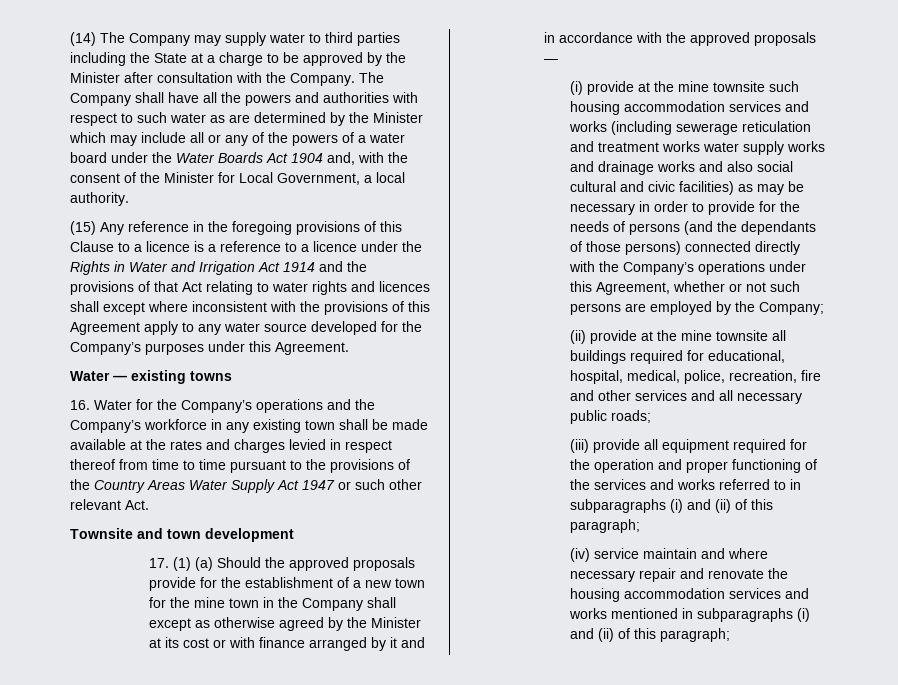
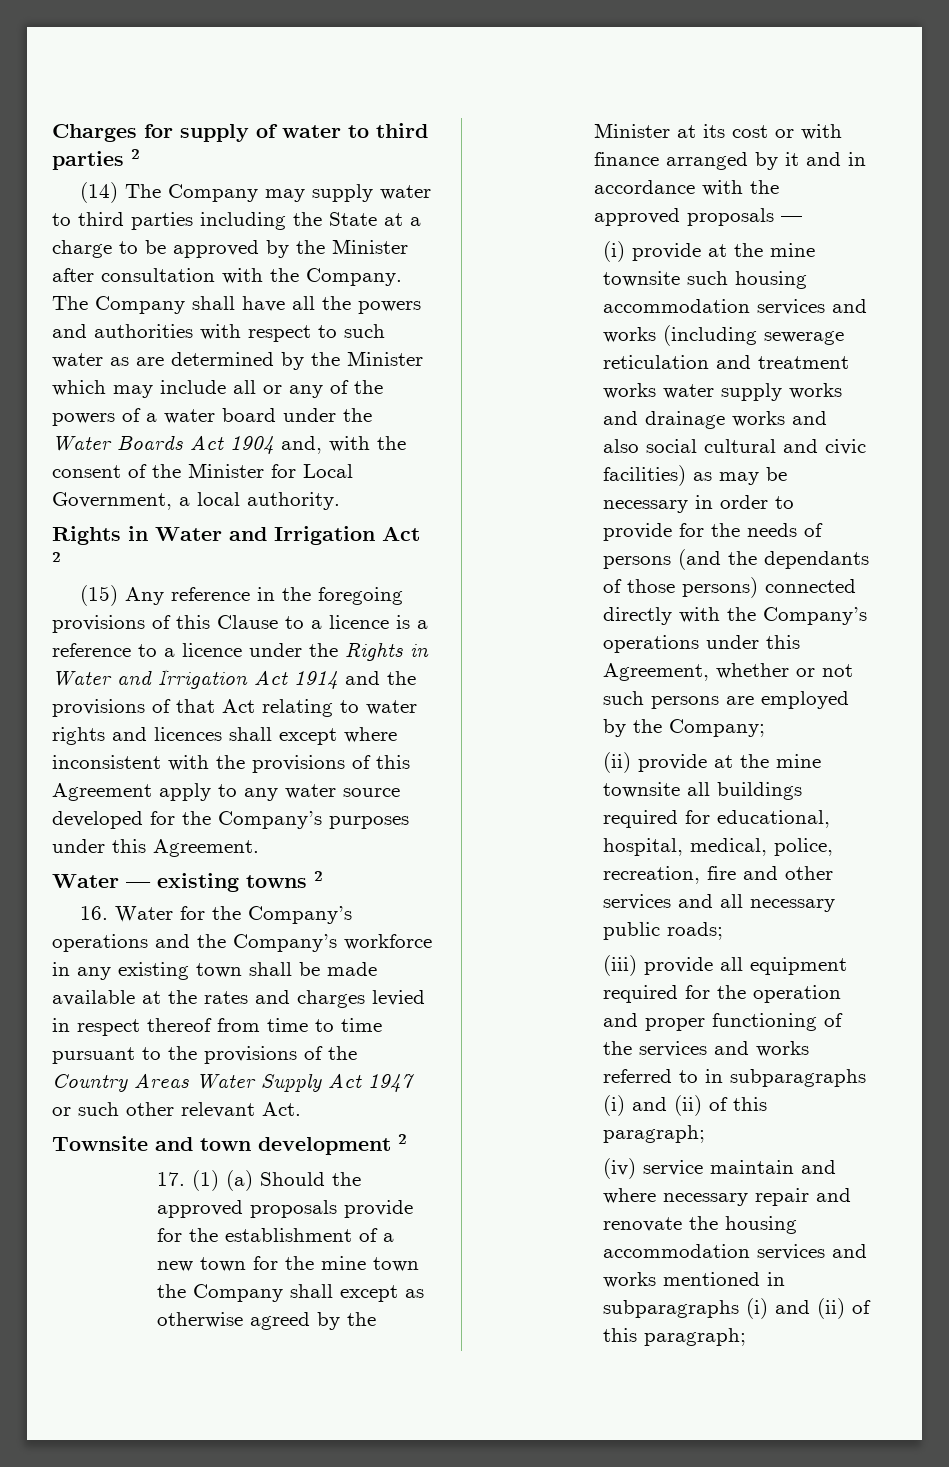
(70, 39) none -> [52,123,428,142] [52,149,140,170] Charges for supply of water to third parties 2 //
(129, 199) none -> [52,526,420,545] [52,552,61,562] // Rights in Water and Irrigation Act 2
(232, 376) none -> [314,871,323,881] 2
(294, 535) none -> [398,1134,407,1144] 2
[262,597,274,608] in -> (420, 1264) none

